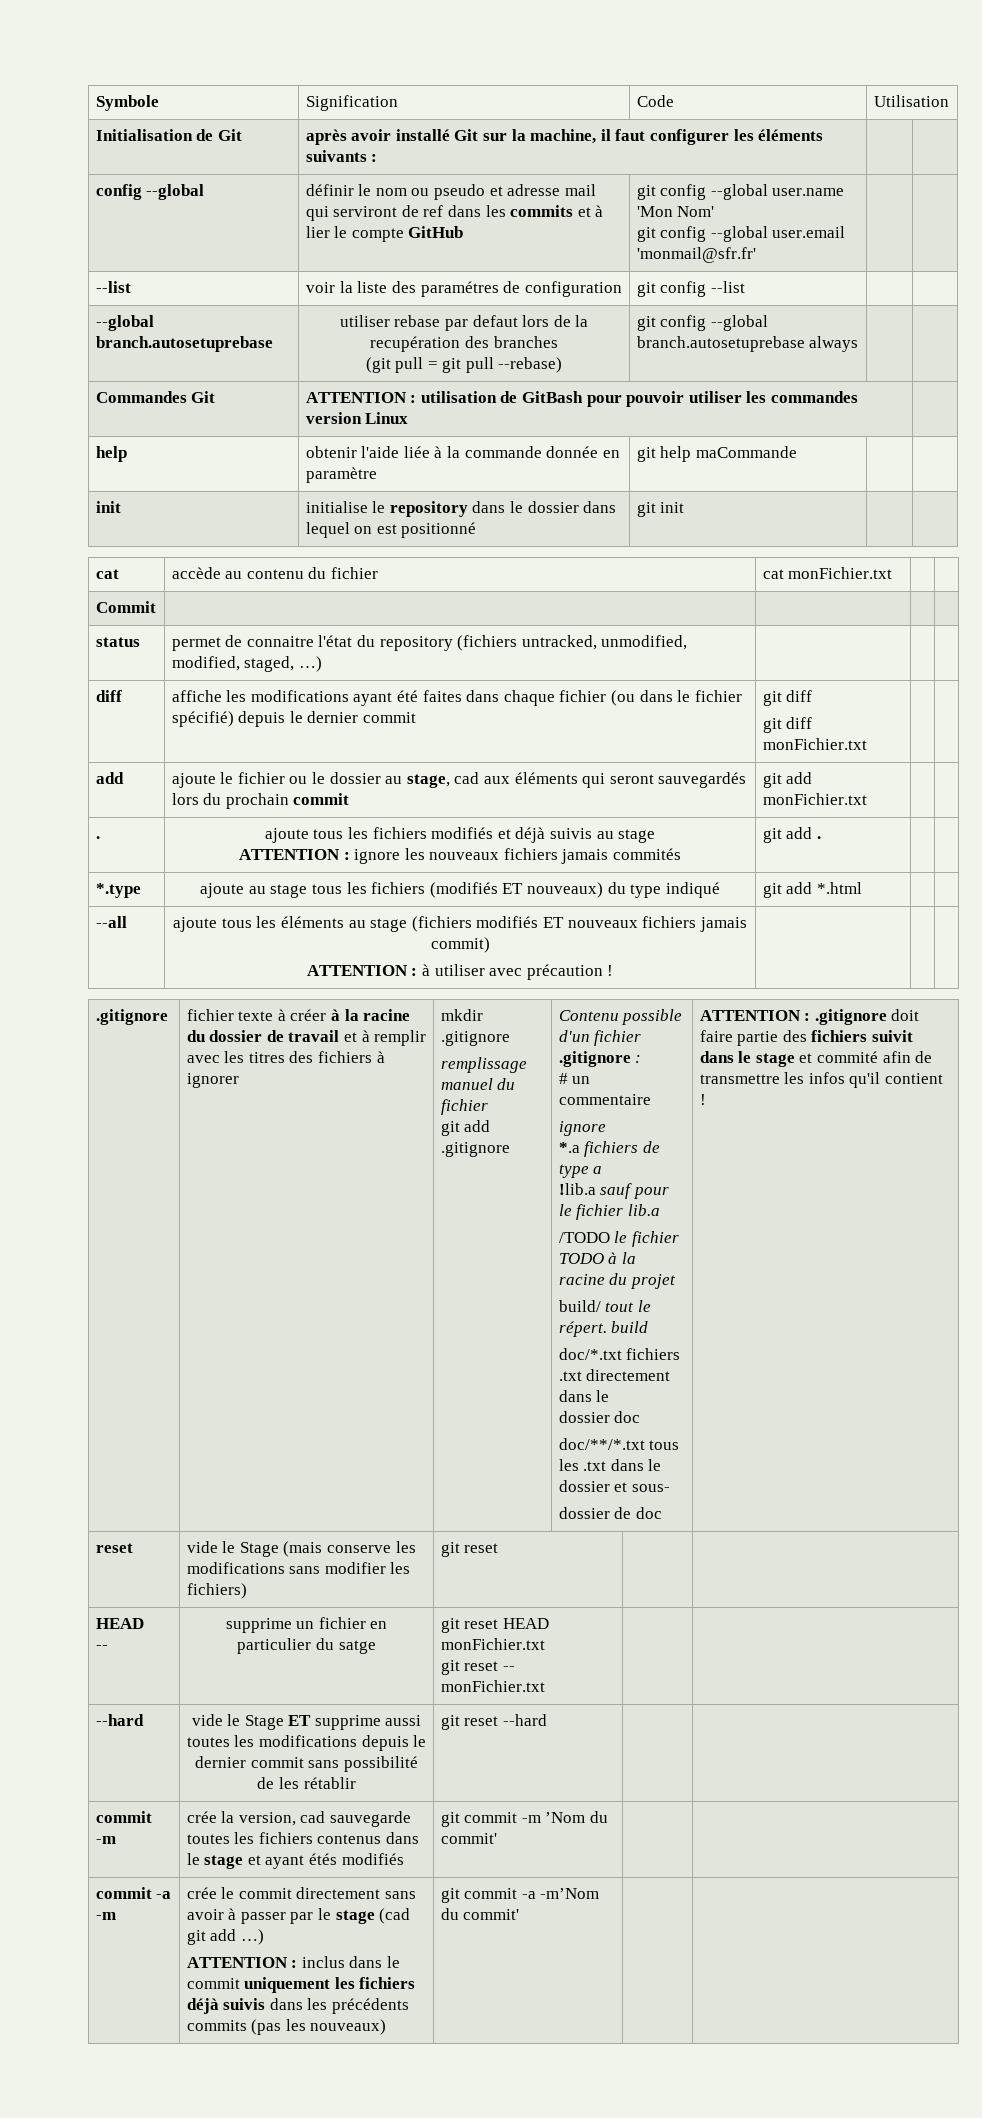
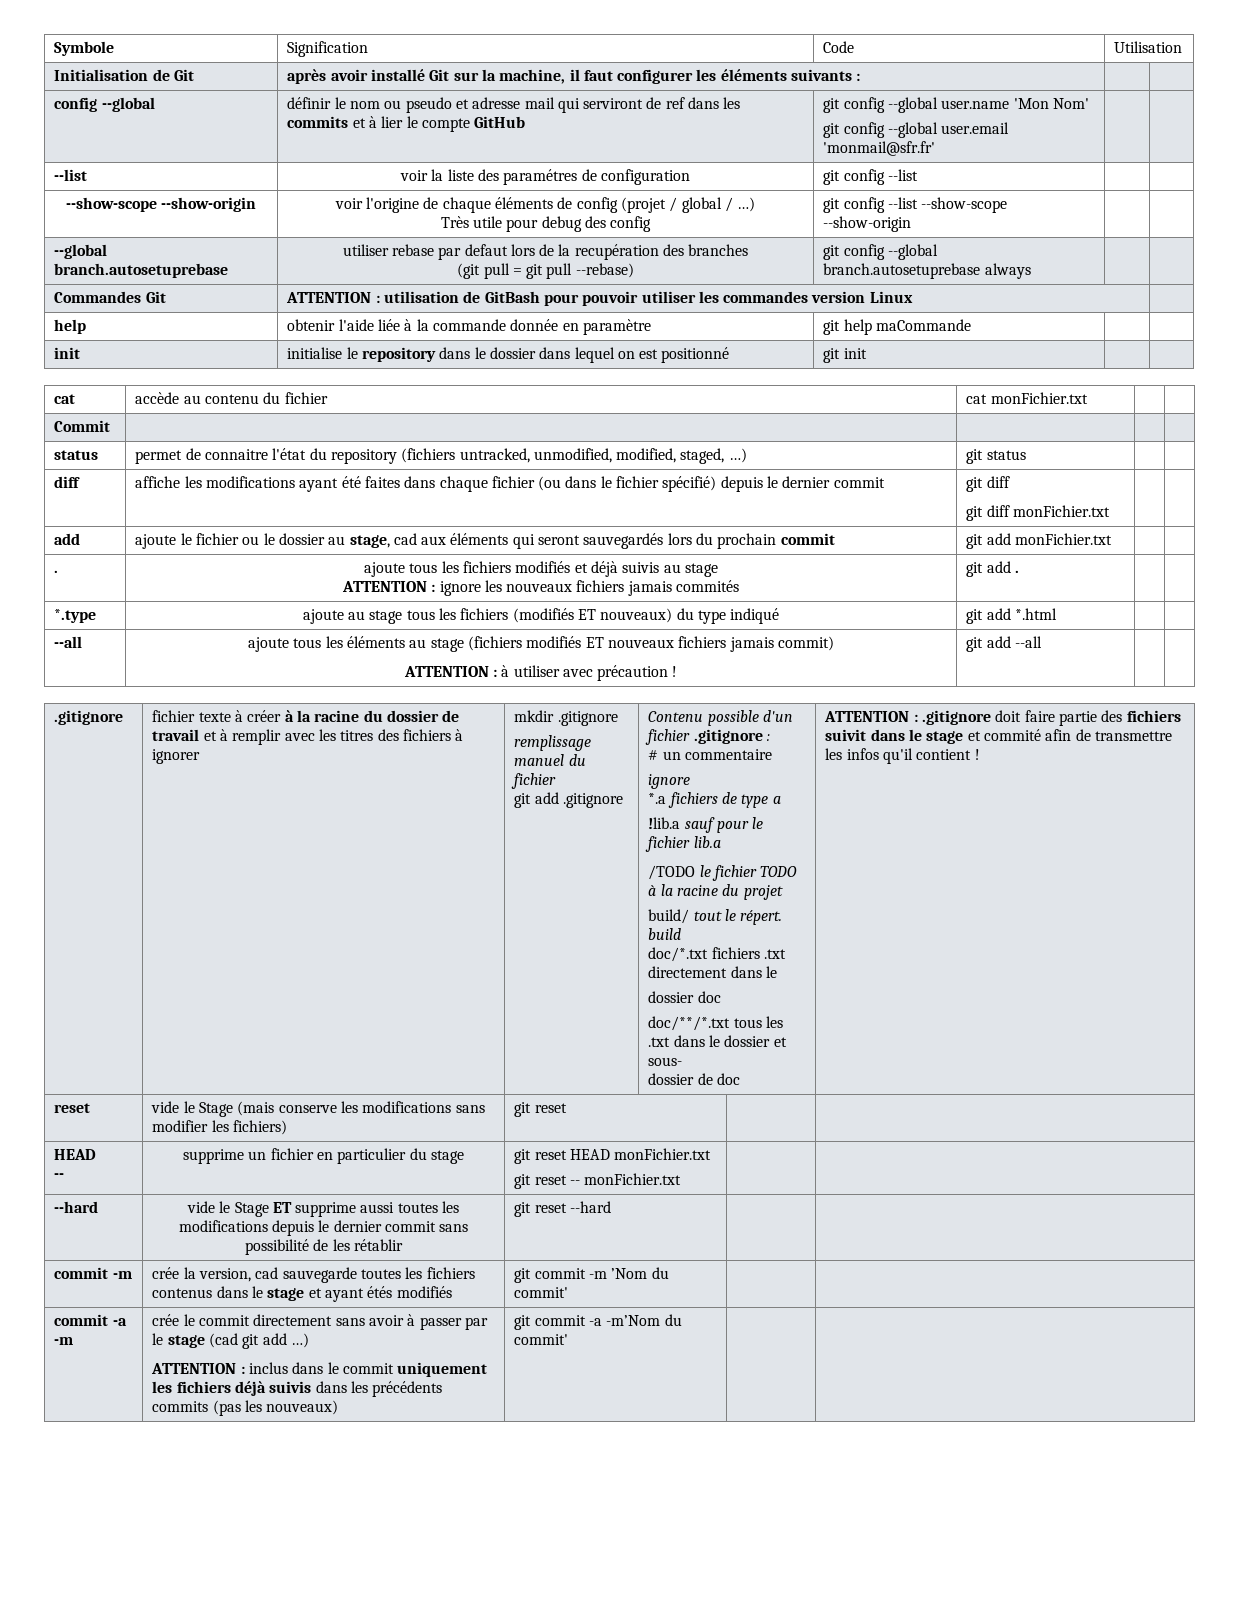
(745, 287) none -> [65,197,257,212] [334,197,756,213] [440,216,652,232] [823,197,1008,213] [823,216,912,232] // --show-scope --show-origin | voir l'origine de chaque éléments de config (projet / global / …) // Très utile pour debug des config | git config --list --show-scope --show-origin | |
(322, 664) none -> [966,449,1026,464] git status
(614, 970) none -> [966,636,1042,652] git add --all
[338,1640,376,1654] satge -> [430,1150,464,1164] stage

